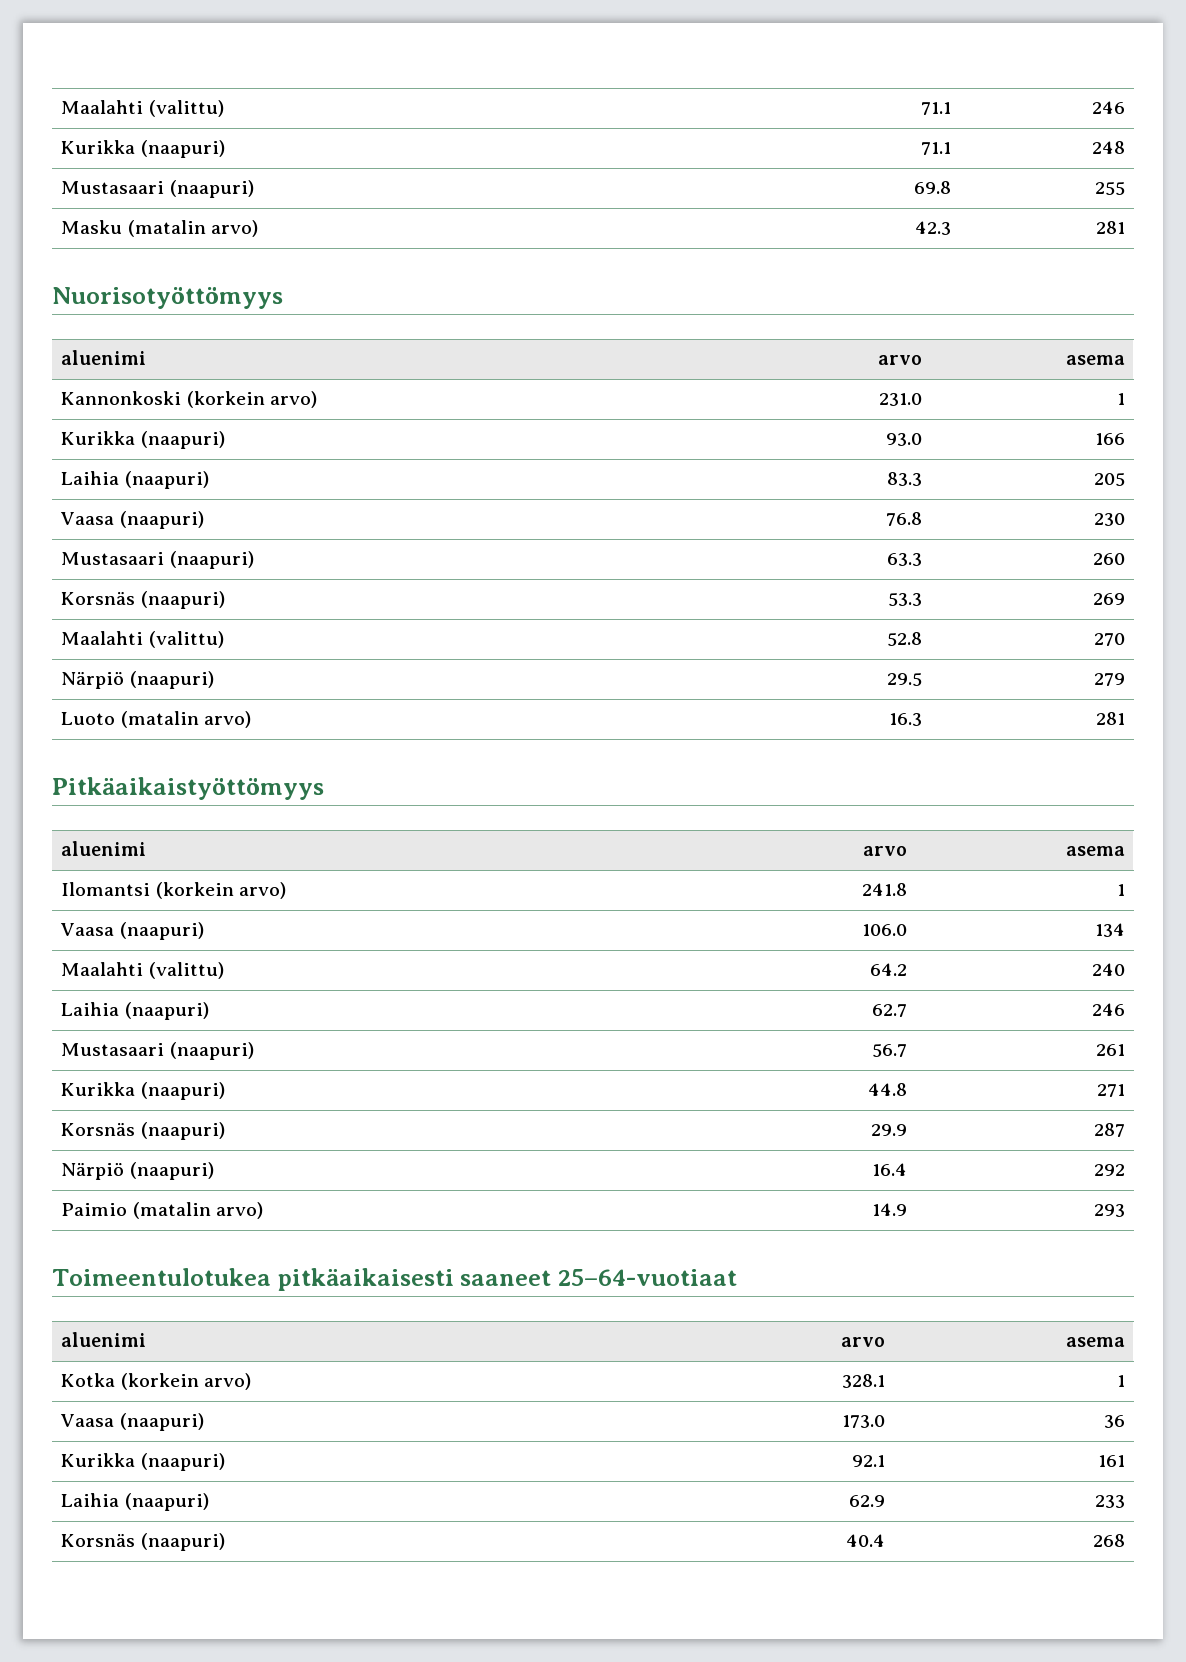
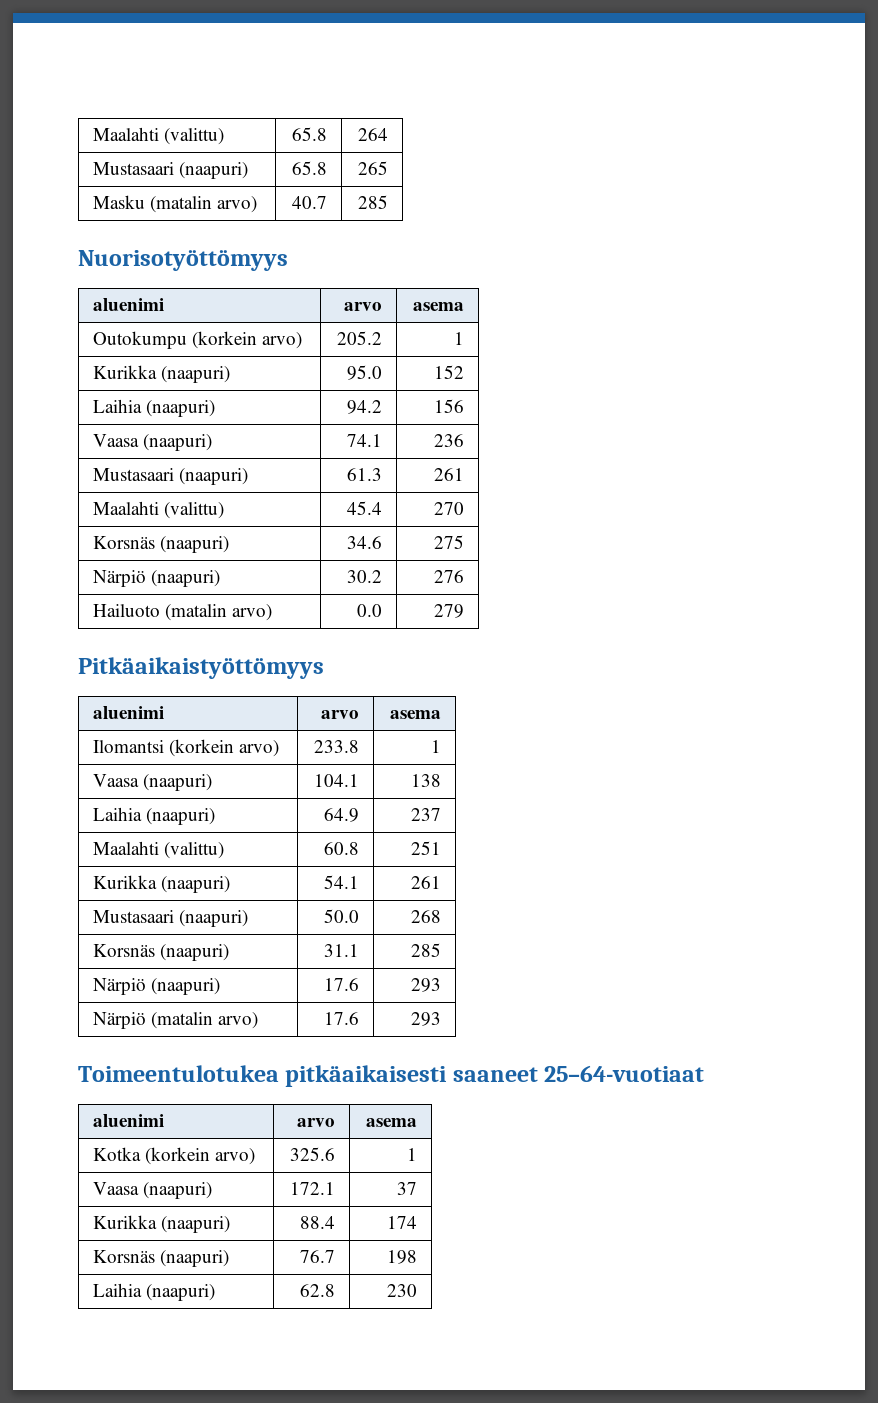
[61,100,224,117] [920,102,951,115] [1091,101,1125,114] [61,140,225,158] [920,142,951,155] [1091,141,1125,154] [61,180,254,198] [913,181,951,194] [1094,182,1125,195] Maalahti (valittu) | 71.1 | 246 // Kurikka (naapuri) | 71.1 | 248 // Mustasaari (naapuri) | 69.8 | 255 -> [92,127,224,145] [292,127,328,141] [358,128,389,141] [92,162,248,179] [292,161,328,175] [358,161,389,175] Maalahti (valittu) | 65.8 | 264 // Mustasaari (naapuri) | 65.8 | 265
[914,221,951,235] [1095,221,1125,234] 42.3 | 281 -> [292,196,328,209] [358,195,389,209] 40.7 | 285
[61,391,317,408] [878,393,922,406] Kannonkoski (korkein arvo) | 231.0 -> [92,331,303,349] [337,331,383,345] Outokumpu (korkein arvo) | 205.2
[885,433,922,446] [1094,433,1125,445] [61,471,209,489] [886,472,922,486] [1093,473,1125,486] [60,511,204,529] [885,512,922,526] [1093,513,1125,526] [61,551,254,569] [886,553,922,566] [1092,553,1125,565] [61,591,225,609] [887,593,922,606] [1092,593,1125,605] [61,631,224,648] [886,632,922,646] [1093,633,1125,646] [61,671,214,689] [886,673,922,686] [1093,673,1125,686] [61,711,251,728] [888,713,922,726] [1095,712,1125,725] 93.0 | 166 // Laihia (naapuri) | 83.3 | 205 // Vaasa (naapuri) | 76.8 | 230 // Mustasaari (naapuri) | 63.3 | 260 // Korsnäs (naapuri) | 53.3 | 269 // Maalahti (valittu) | 52.8 | 270 // Närpiö (naapuri) | 29.5 | 279 // Luoto (matalin arvo) | 16.3 | 281 -> [347,365,383,380] [434,365,465,379] [92,399,215,417] [347,400,383,414] [434,399,465,413] [92,434,212,451] [347,434,383,447] [434,434,465,447] [92,468,248,485] [347,468,383,481] [434,468,465,481] [92,501,224,519] [347,501,383,515] [434,502,465,515] [92,536,229,553] [347,536,383,549] [434,535,465,549] [92,570,220,587] [347,570,383,583] [434,570,465,583] [92,604,273,621] [357,604,383,617] [434,604,465,618] 95.0 | 152 // Laihia (naapuri) | 94.2 | 156 // Vaasa (naapuri) | 74.1 | 236 // Mustasaari (naapuri) | 61.3 | 261 // Maalahti (valittu) | 45.4 | 270 // Korsnäs (naapuri) | 34.6 | 275 // Närpiö (naapuri) | 30.2 | 276 // Hailuoto (matalin arvo) | 0.0 | 279
[861,883,907,896] [1116,884,1125,896] [60,922,204,940] [861,924,907,936] [1094,923,1125,937] [61,962,224,979] [869,963,907,976] [1091,963,1125,976] [61,1002,209,1020] [871,1004,907,1017] [1091,1003,1125,1016] [61,1042,254,1060] [871,1044,907,1057] [1095,1044,1125,1056] [61,1082,225,1100] [867,1083,907,1096] [1096,1084,1125,1097] [61,1122,225,1140] [870,1124,907,1136] [1093,1123,1125,1137] [61,1162,214,1180] [871,1163,907,1176] [1093,1164,1125,1176] [61,1202,263,1219] [871,1203,907,1216] 241.8 | 1 // Vaasa (naapuri) | 106.0 | 134 // Maalahti (valittu) | 64.2 | 240 // Laihia (naapuri) | 62.7 | 246 // Mustasaari (naapuri) | 56.7 | 261 // Kurikka (naapuri) | 44.8 | 271 // Korsnäs (naapuri) | 29.9 | 287 // Närpiö (naapuri) | 16.4 | 292 // Paimio (matalin arvo) | 14.9 -> [314,740,360,753] [431,740,442,753] [92,774,212,791] [314,774,360,787] [411,774,442,787] [92,807,215,825] [324,808,360,822] [411,808,442,821] [92,841,224,859] [324,842,360,855] [411,841,442,855] [92,875,230,893] [324,875,360,889] [411,876,442,889] [92,910,248,927] [324,909,360,923] [411,910,442,923] [92,944,229,961] [324,944,360,957] [411,943,442,957] [92,978,220,995] [324,978,360,991] [411,978,442,992] [92,1012,259,1029] [324,1012,360,1025] 233.8 | 1 // Vaasa (naapuri) | 104.1 | 138 // Laihia (naapuri) | 64.9 | 237 // Maalahti (valittu) | 60.8 | 251 // Kurikka (naapuri) | 54.1 | 261 // Mustasaari (naapuri) | 50.0 | 268 // Korsnäs (naapuri) | 31.1 | 285 // Närpiö (naapuri) | 17.6 | 293 // Närpiö (matalin arvo) | 17.6
[841,1374,885,1388] [1116,1375,1125,1387] [60,1413,204,1431] [841,1415,885,1428] [1103,1415,1125,1428] [61,1453,225,1471] [851,1455,885,1467] [1097,1455,1125,1467] [61,1493,209,1511] [848,1495,885,1507] [1094,1495,1125,1508] [61,1533,225,1551] [845,1534,885,1547] [1092,1534,1125,1547] 328.1 | 1 // Vaasa (naapuri) | 173.0 | 36 // Kurikka (naapuri) | 92.1 | 161 // Laihia (naapuri) | 62.9 | 233 // Korsnäs (naapuri) | 40.4 | 268 -> [290,1147,336,1161] [407,1148,418,1161] [92,1182,212,1199] [290,1182,336,1195] [397,1182,418,1195] [92,1215,230,1233] [300,1216,336,1229] [387,1216,418,1229] [92,1250,229,1267] [300,1250,336,1263] [387,1250,418,1264] [92,1283,215,1301] [300,1284,336,1297] [387,1284,418,1297] 325.6 | 1 // Vaasa (naapuri) | 172.1 | 37 // Kurikka (naapuri) | 88.4 | 174 // Korsnäs (naapuri) | 76.7 | 198 // Laihia (naapuri) | 62.8 | 230

